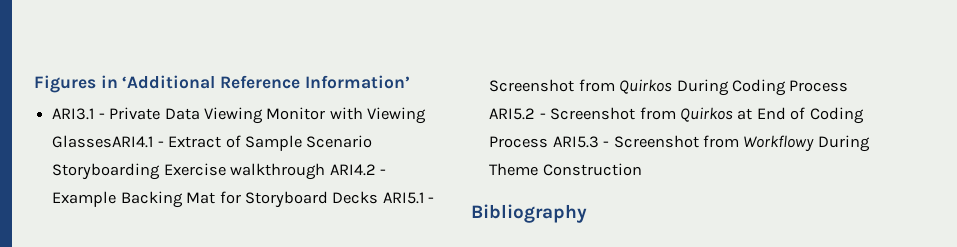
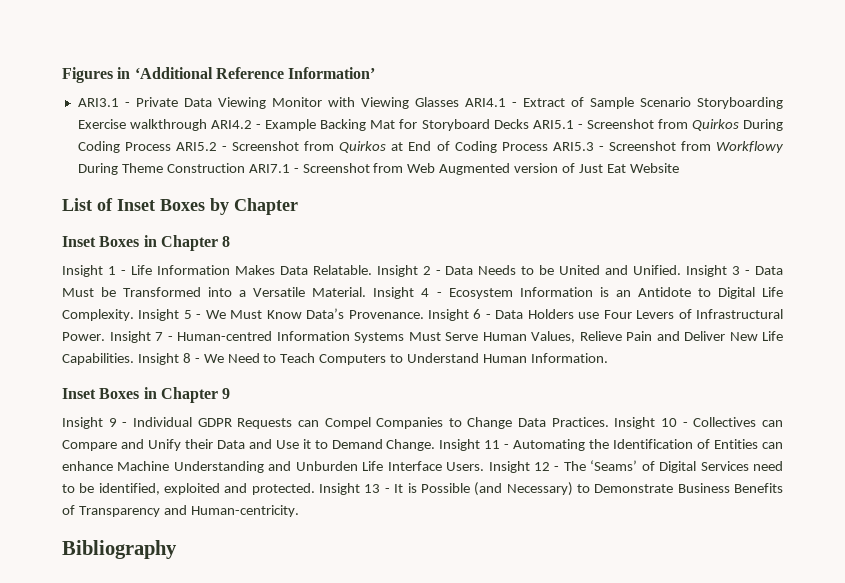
[52,135,154,148] GlassesARI4.1 -> [414,97,506,107] Glasses ARI4.1
(642, 169) none -> [248,163,679,175] [62,198,298,215] [62,235,231,251] [62,265,784,277] [62,287,783,299] [62,308,784,321] [62,331,783,343] [62,353,608,365] [62,387,231,403] [62,417,783,429] [62,439,783,451] [62,460,783,473] [62,482,784,496] [62,505,299,517] ARI7.1 - Screenshot from Web Augmented version of Just Eat Website // List of Inset Boxes by Chapter // Inset Boxes in Chapter 8 // Insight 1 - Life Information Makes Data Relatable. Insight 2 - Data Needs to be United and Unified. Insight 3 - Data Must be Transformed into a Versatile Material. Insight 4 - Ecosystem Information is an Antidote to Digital Life Complexity. Insight 5 - We Must Know Data’s Provenance. Insight 6 - Data Holders use Four Levers of Infrastructural Power. Insight 7 - Human-centred Information Systems Must Serve Human Values, Relieve Pain and Deliver New Life Capabilities. Insight 8 - We Need to Teach Computers to Understand Human Information. // Inset Boxes in Chapter 9 // Insight 9 - Individual GDPR Requests can Compel Companies to Change Data Practices. Insight 10 - Collectives can Compare and Unify their Data and Use it to Demand Change. Insight 11 - Automating the Identification of Entities can enhance Machine Understanding and Unburden Life Interface Users. Insight 12 - The ‘Seams’ of Digital Services need to be identified, exploited and protected. Insight 13 - It is Possible (and Necessary) to Demonstrate Business Benefits of Transparency and Human-centricity.

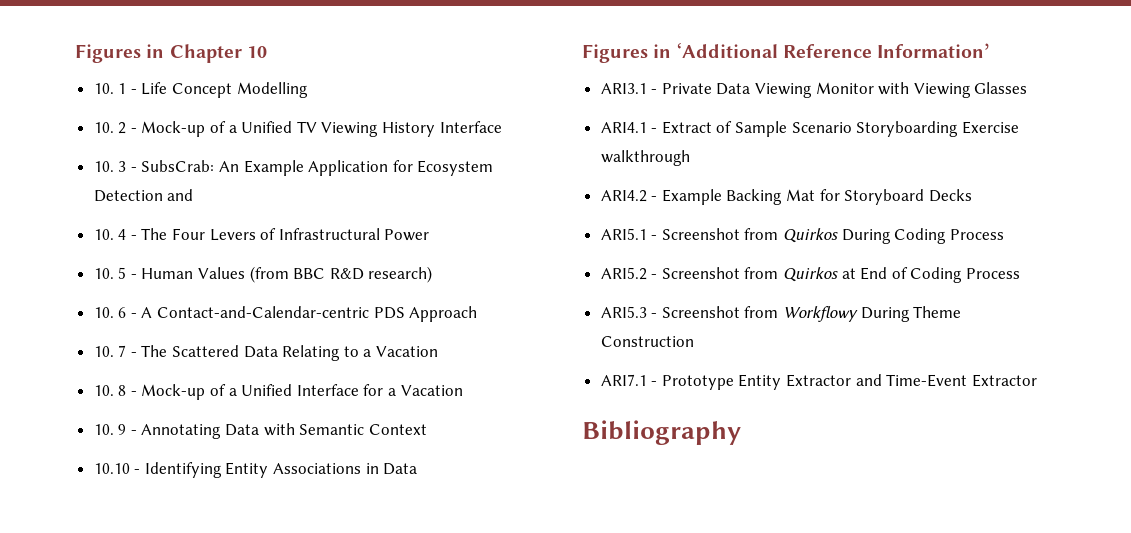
[62,67,131,83] Figures in -> [75,44,267,63] [93,82,308,98] [93,121,502,137] [93,160,494,176] [93,189,194,202] [93,228,430,241] [93,266,433,283] [93,306,478,322] [93,345,439,361] [93,384,463,400] [93,423,427,439] [93,462,418,478] [582,44,672,63] Figures in Chapter 10 // 10. 1 - Life Concept Modelling // 10. 2 - Mock-up of a Unified TV Viewing History Interface // 10. 3 - SubsCrab: An Example Application for Ecosystem Detection and // 10. 4 - The Four Levers of Infrastructural Power // 10. 5 - Human Values (from BBC R&D research) // 10. 6 - A Contact-and-Calendar-centric PDS Approach // 10. 7 - The Scattered Data Relating to a Vacation // 10. 8 - Mock-up of a Unified Interface for a Vacation // 10. 9 - Annotating Data with Semantic Context // 10.10 - Identifying Entity Associations in Data // Figures in
(459, 102) none -> (1028, 88) //
(208, 125) none -> (690, 158) //
(529, 124) none -> (972, 195) //
(172, 146) none -> (1004, 234) //
(548, 146) none -> (1021, 273) //
(245, 168) none -> (694, 341) //
[302,163,679,175] [62,198,298,215] [62,235,231,251] [62,265,784,277] [62,287,783,299] [62,308,784,321] [62,331,783,343] [62,353,608,365] [62,387,231,403] [62,417,783,429] [62,439,783,451] [62,460,783,473] [62,482,784,496] [62,505,299,517] Screenshot from Web Augmented version of Just Eat Website // List of Inset Boxes by Chapter // Inset Boxes in Chapter 8 // Insight 1 - Life Information Makes Data Relatable. Insight 2 - Data Needs to be United and Unified. Insight 3 - Data Must be Transformed into a Versatile Material. Insight 4 - Ecosystem Information is an Antidote to Digital Life Complexity. Insight 5 - We Must Know Data’s Provenance. Insight 6 - Data Holders use Four Levers of Infrastructural Power. Insight 7 - Human-centred Information Systems Must Serve Human Values, Relieve Pain and Deliver New Life Capabilities. Insight 8 - We Need to Teach Computers to Understand Human Information. // Inset Boxes in Chapter 9 // Insight 9 - Individual GDPR Requests can Compel Companies to Change Data Practices. Insight 10 - Collectives can Compare and Unify their Data and Use it to Demand Change. Insight 11 - Automating the Identification of Entities can enhance Machine Understanding and Unburden Life Interface Users. Insight 12 - The ‘Seams’ of Digital Services need to be identified, exploited and protected. Insight 13 - It is Possible (and Necessary) to Demonstrate Business Benefits of Transparency and Human-centricity. -> [661,374,1037,390] Prototype Entity Extractor and Time-Event Extractor

